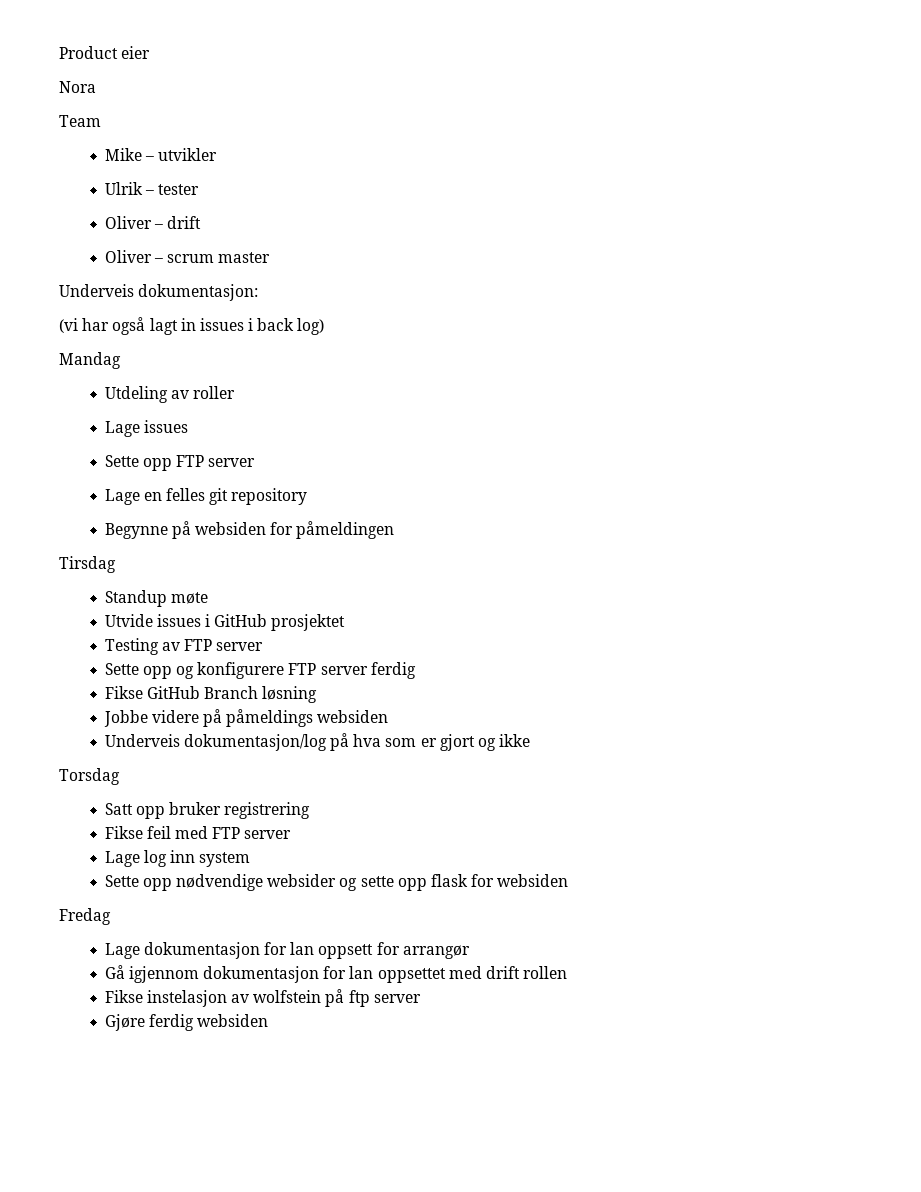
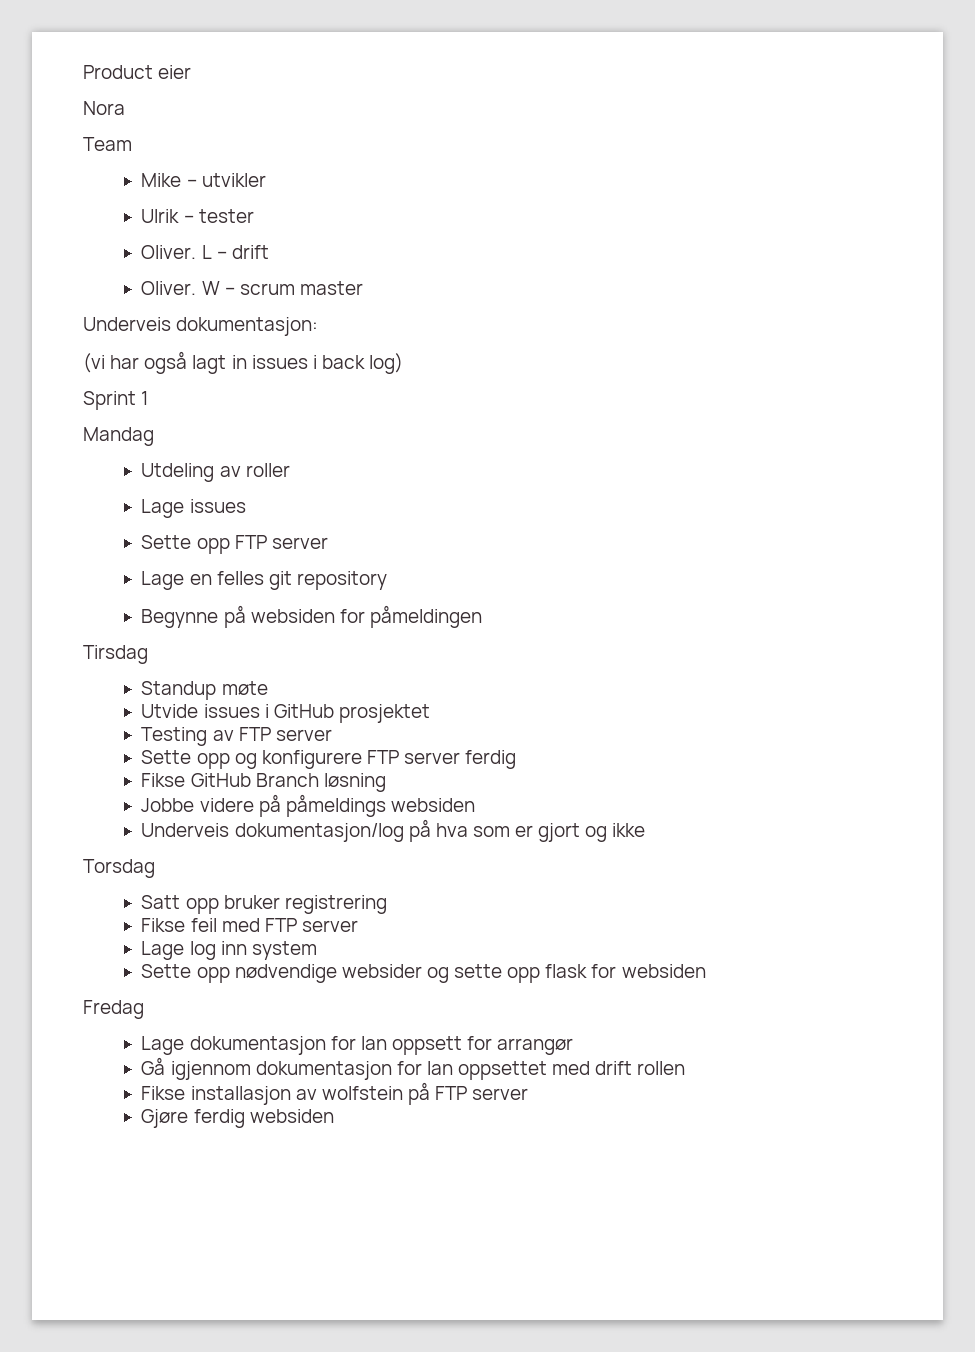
[104,216,152,229] Oliver -> [141,245,212,259] Oliver. L
[104,250,152,263] Oliver -> [141,281,220,295] Oliver. W
(325, 326) none -> [83,391,149,410] // Sprint 1
[146,990,227,1007] instelasjon -> [190,1086,291,1105] installasjon
[348,990,370,1007] ftp -> [435,1086,468,1100] FTP

